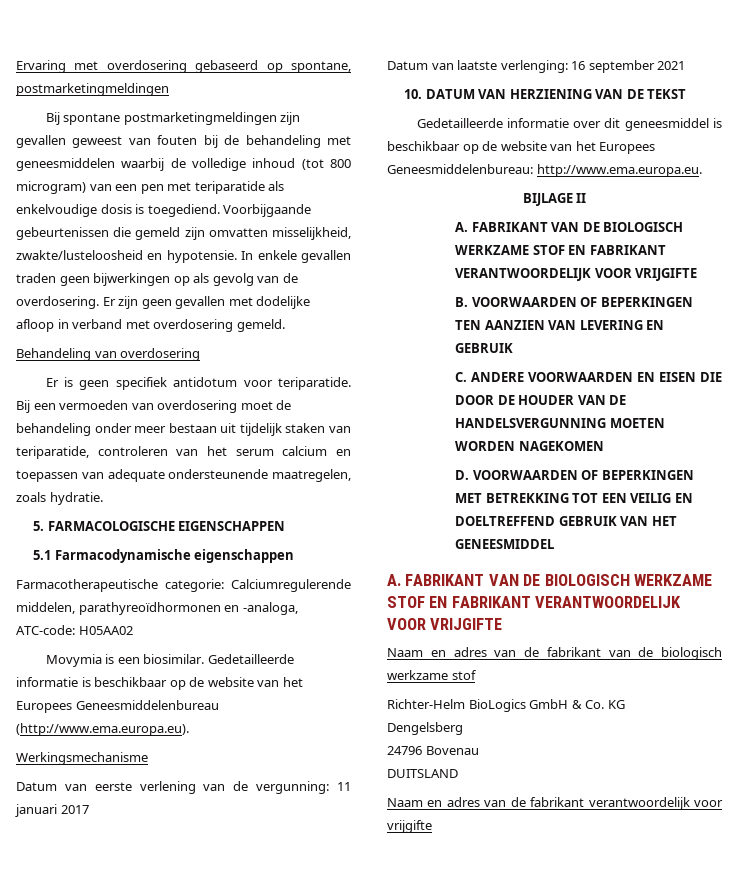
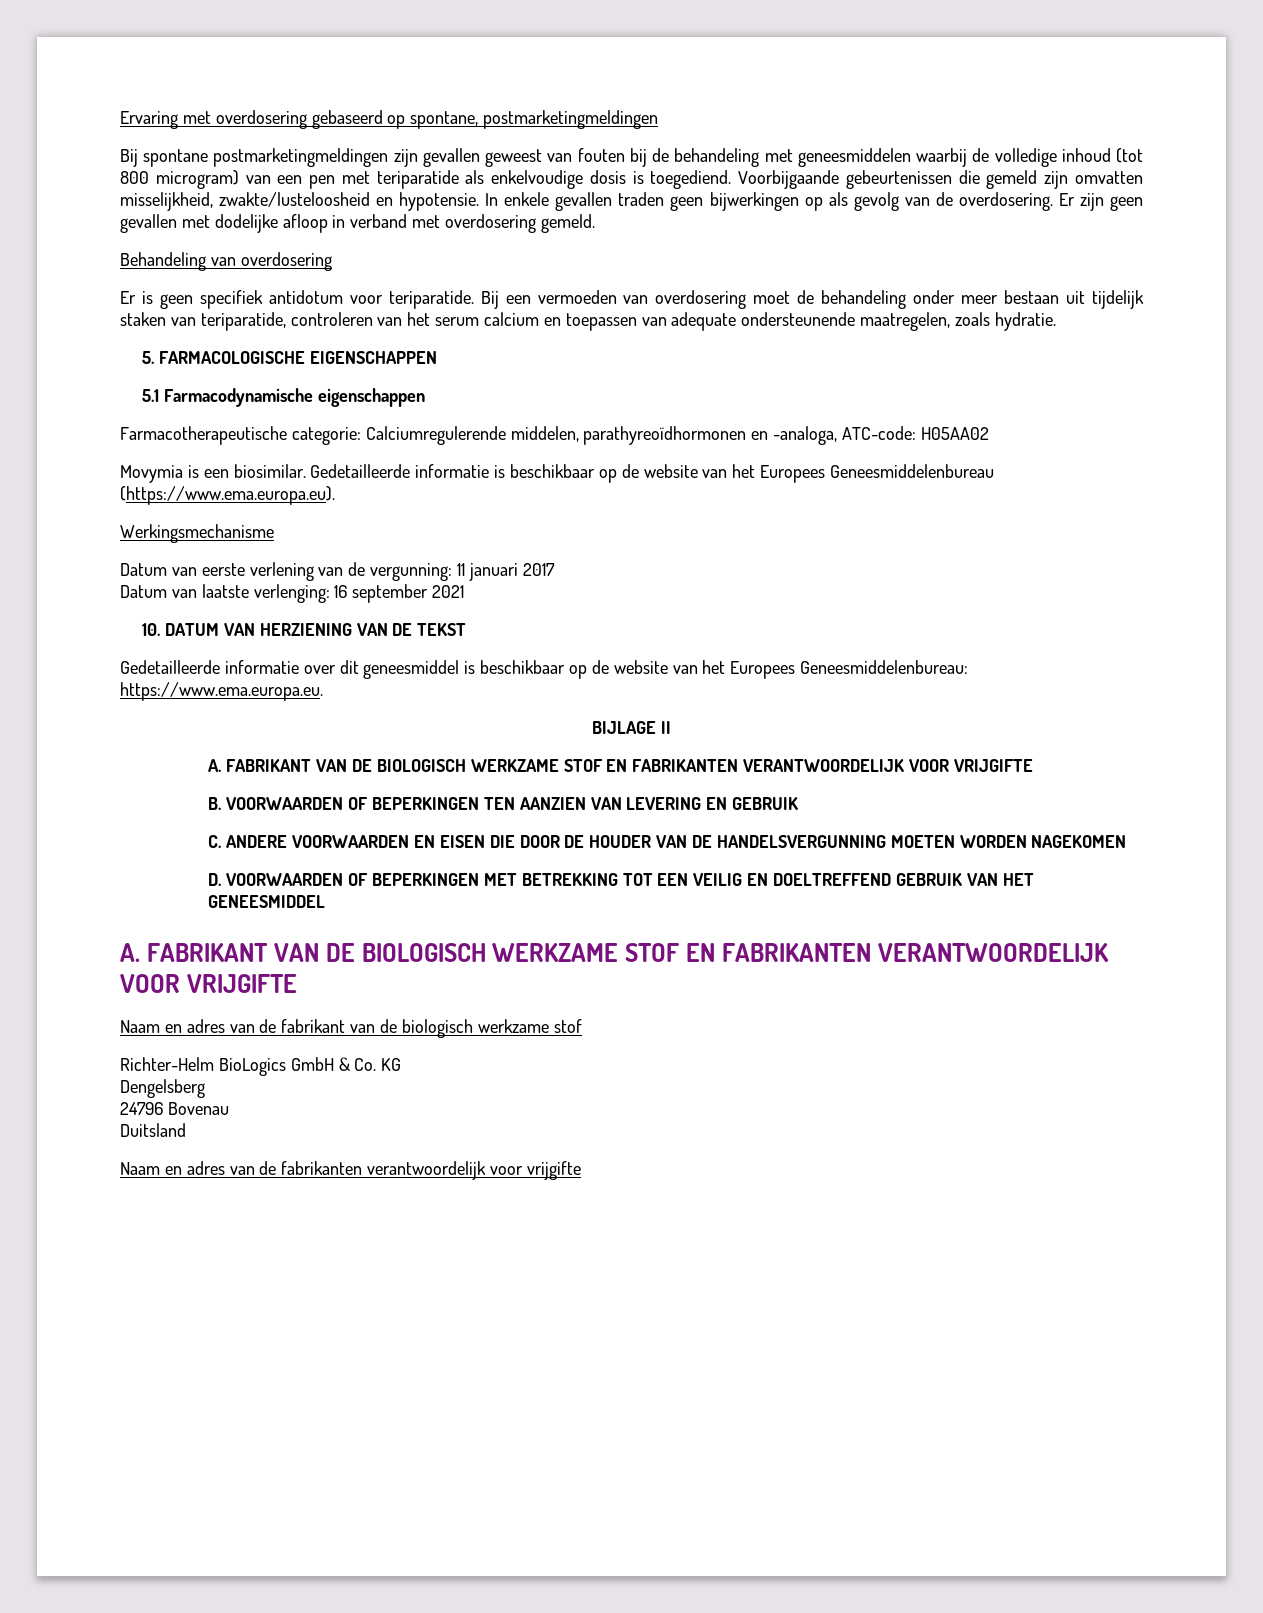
[16,723,189,736] (http://www.ema.europa.eu). -> [120,486,335,505] (https://www.ema.europa.eu).
[536,164,702,177] http://www.ema.europa.eu. -> [120,682,323,701] https://www.ema.europa.eu.
[589,245,666,255] FABRIKANT -> [632,759,739,772] FABRIKANTEN
[451,596,531,608] FABRIKANT -> [722,943,872,962] FABRIKANTEN
[387,769,458,778] [387,797,585,807] DUITSLAND // Naam en adres van de fabrikant -> [120,1123,186,1137] [120,1161,363,1175] Duitsland // Naam en adres van de fabrikanten

